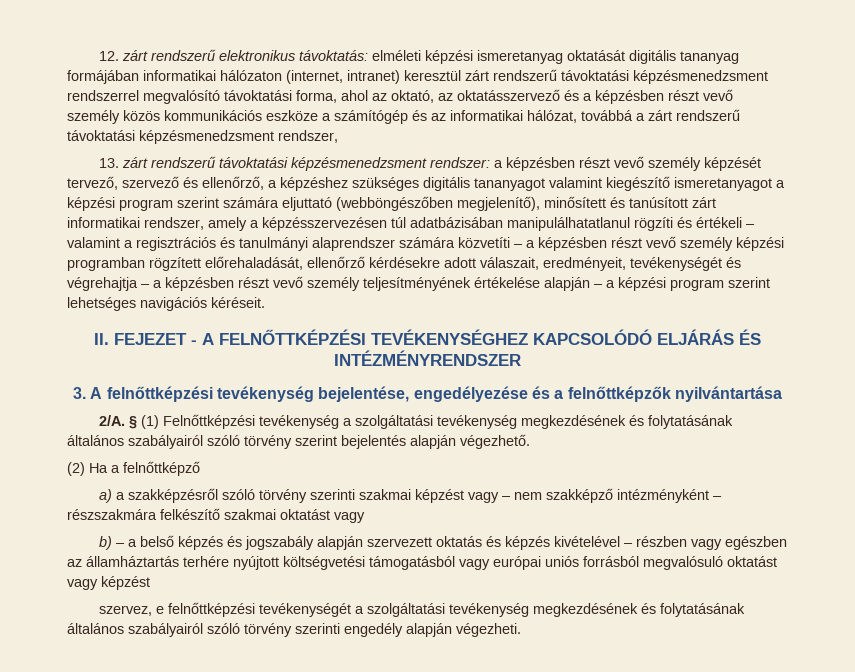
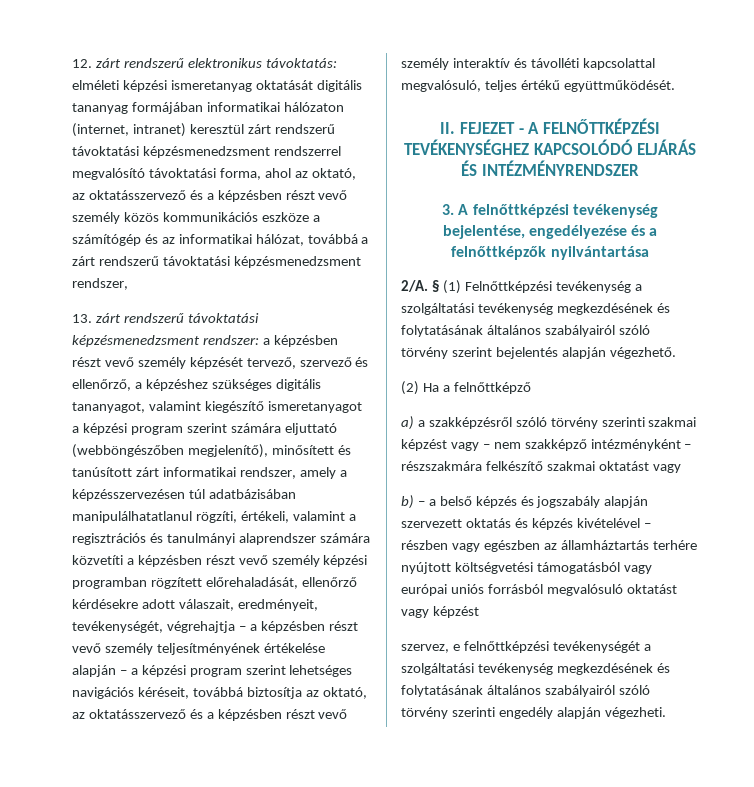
[474,178,545,191] tananyagot -> [72,402,145,413] tananyagot,
[634,217,755,231] rögzíti és értékeli – -> [195,511,289,523] rögzíti, értékeli,
[514,244,523,248] – -> (123, 560) none
[630,257,741,271] tevékenységét és -> [72,621,163,633] tevékenységét,
[211,297,265,308] kéréseit. -> [137,687,367,699] [72,709,348,721] [401,58,655,70] [401,80,675,92] kéréseit, továbbá biztosítja az oktató, az oktatásszervező és a képzésben részt vevő személy interaktív és távolléti kapcsolattal megvalósuló, teljes értékű együttműködését.

